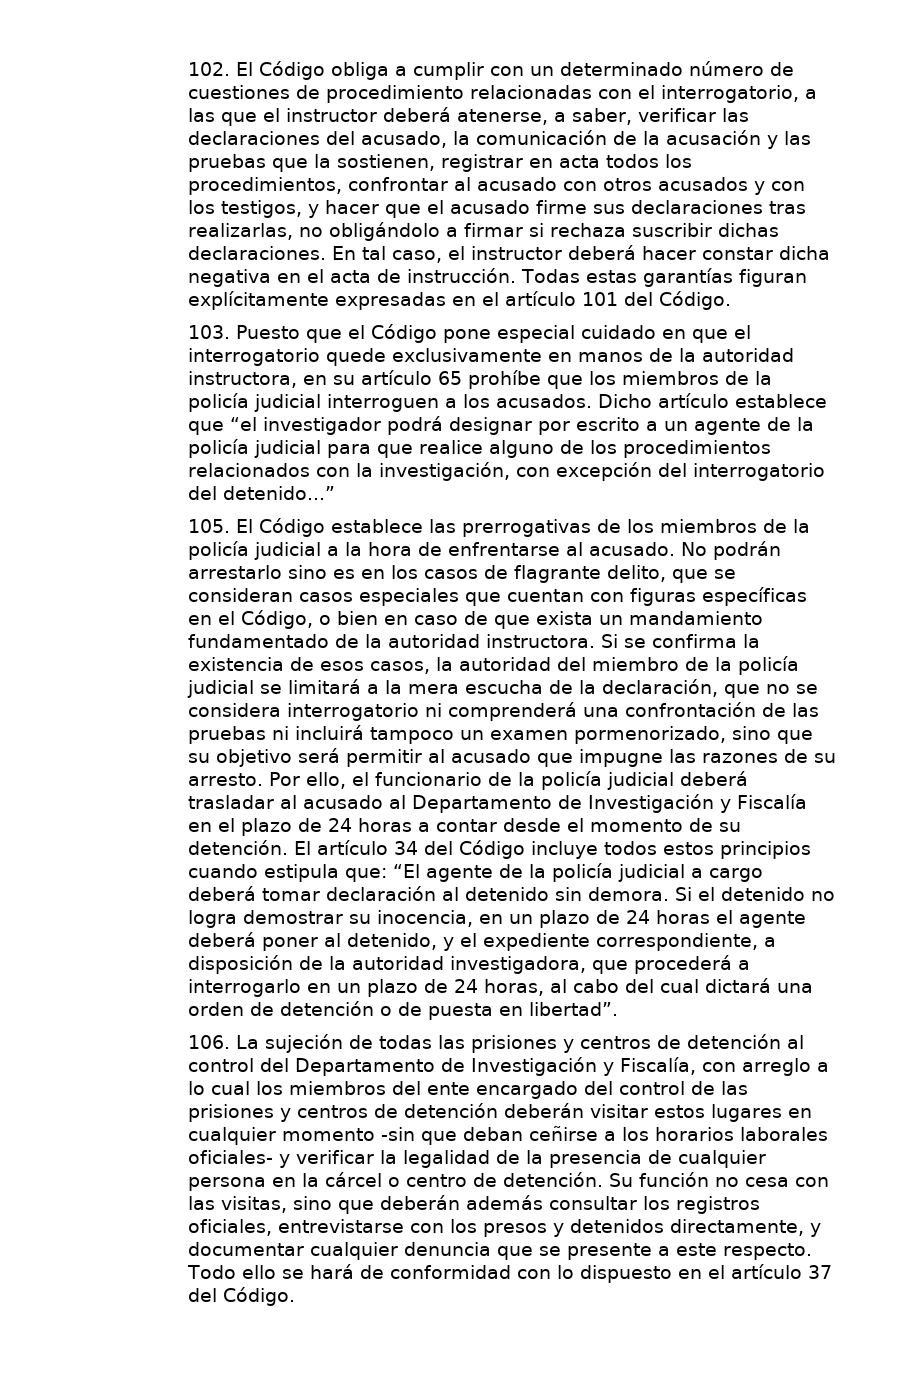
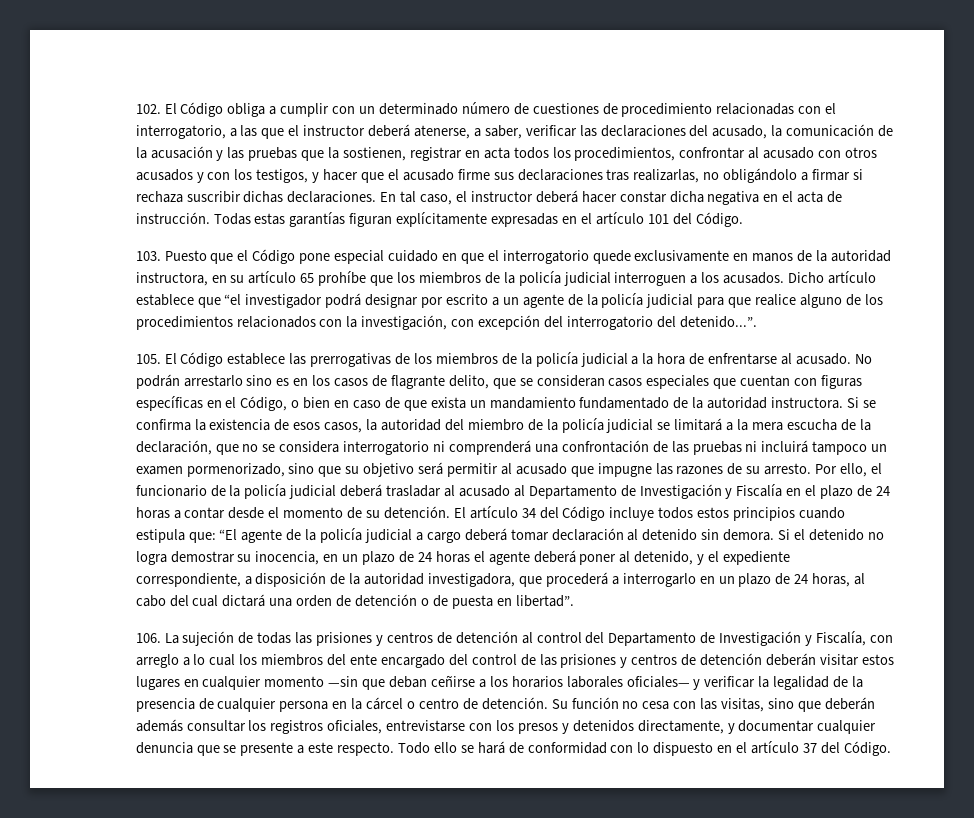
[223,486,336,500] detenido...” -> [679,316,757,328] detenido...”.
[381,1127,416,1141] -sin -> [328,676,359,687] —sin
[188,1150,274,1164] oficiales- -> [626,676,690,688] oficiales—

